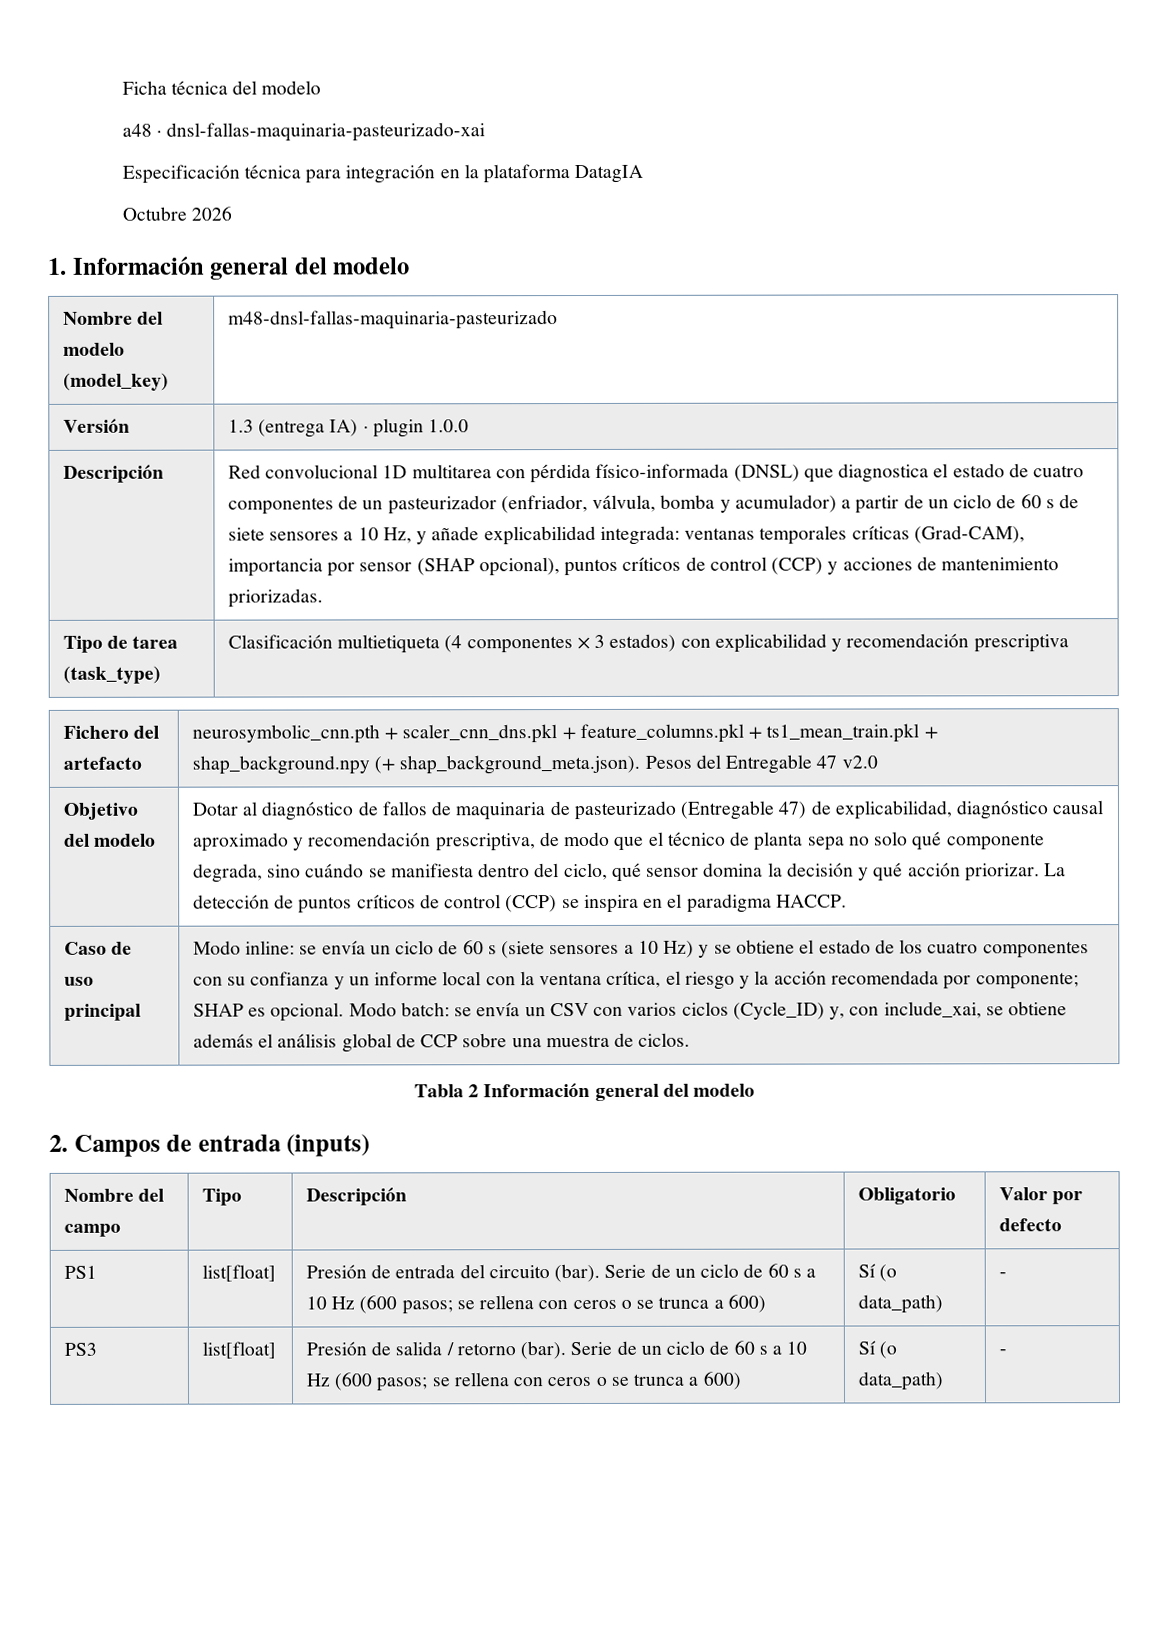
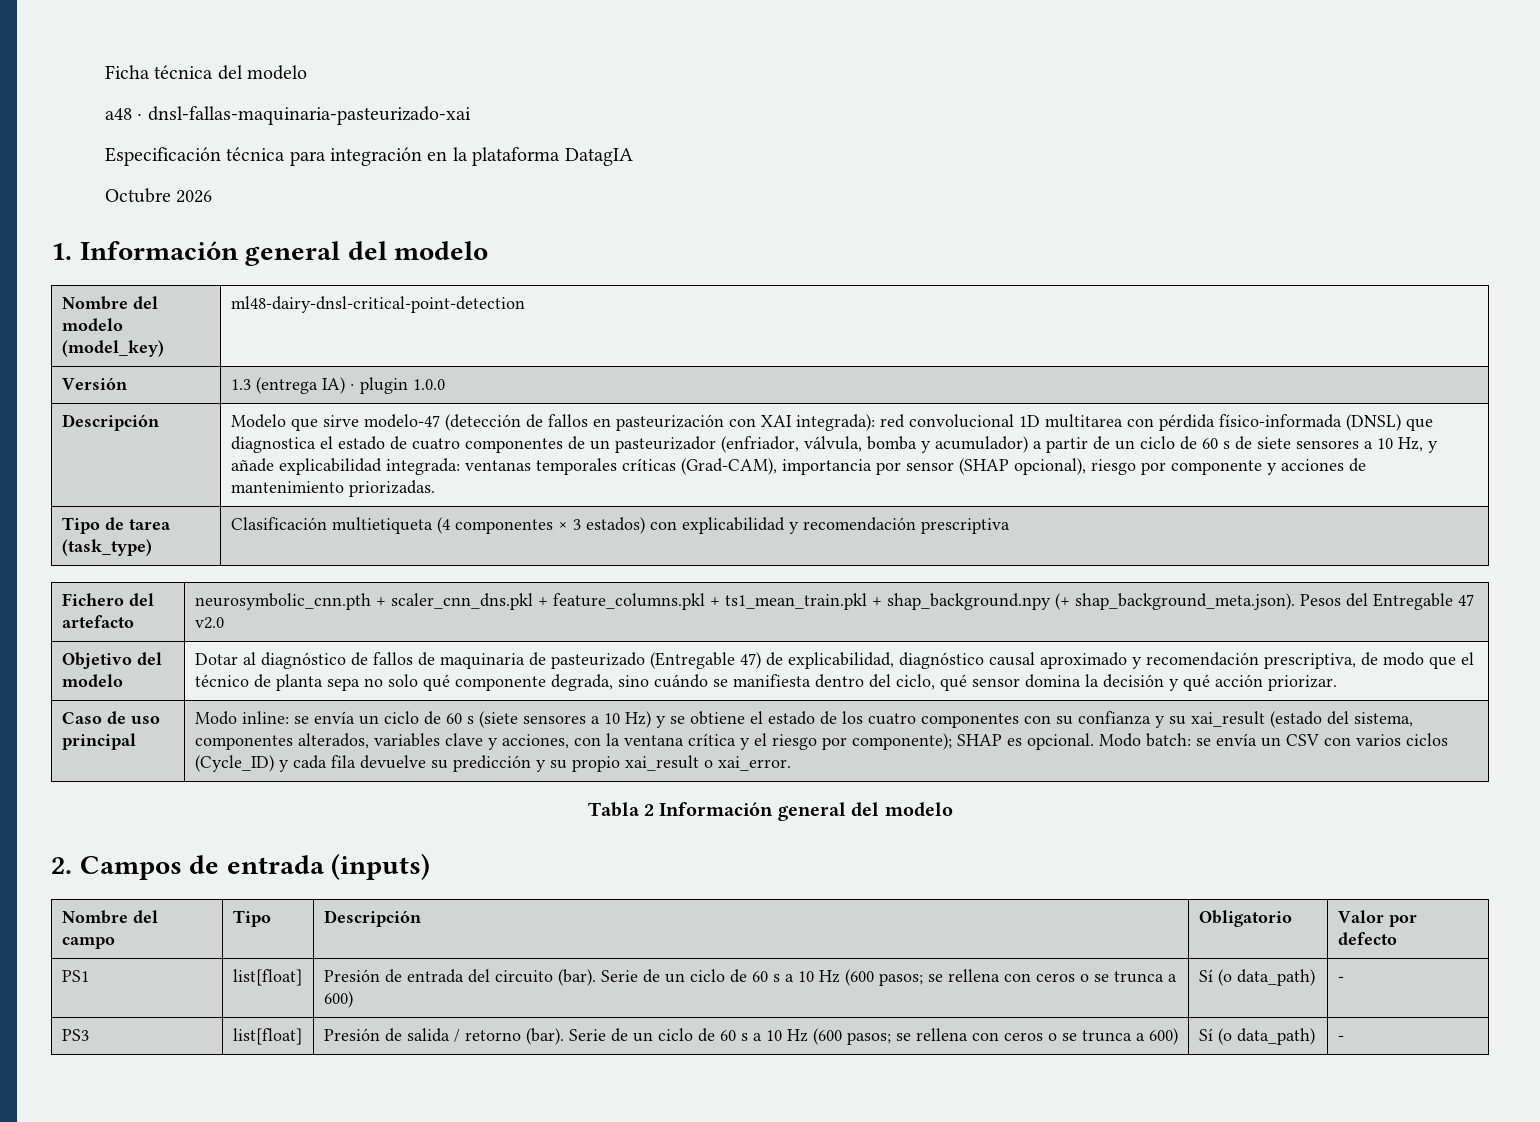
[227,310,558,330] m48-dnsl-fallas-maquinaria-pasteurizado -> [230,296,525,313] ml48-dairy-dnsl-critical-point-detection
[227,464,261,479] Red -> [230,414,905,431] Modelo que sirve modelo-47 (detección de fallos en pasteurización con XAI integrada): red
[564,556,824,577] puntos críticos de control (CCP) -> [1090,459,1262,475] riesgo por componente
[1044,863,1067,877] [192,893,847,914] La detección de puntos críticos de control (CCP) se inspira en el paradigma HACCP. -> (1337, 683) none
[348,970,1079,990] un informe local con la ventana crítica, el riesgo y la acción recomendada por componente; -> [1168,711,1413,728] [194,733,952,750] su xai_result (estado del sistema, componentes alterados, variables clave y acciones, con la ventana crítica y el riesgo por componente);
[829,1001,1068,1020] [192,1032,691,1053] y, con include_xai, se obtiene además el análisis global de CCP sobre una muestra de ciclos. -> [278,755,791,772] y cada fila devuelve su predicción y su propio xai_result o xai_error.

